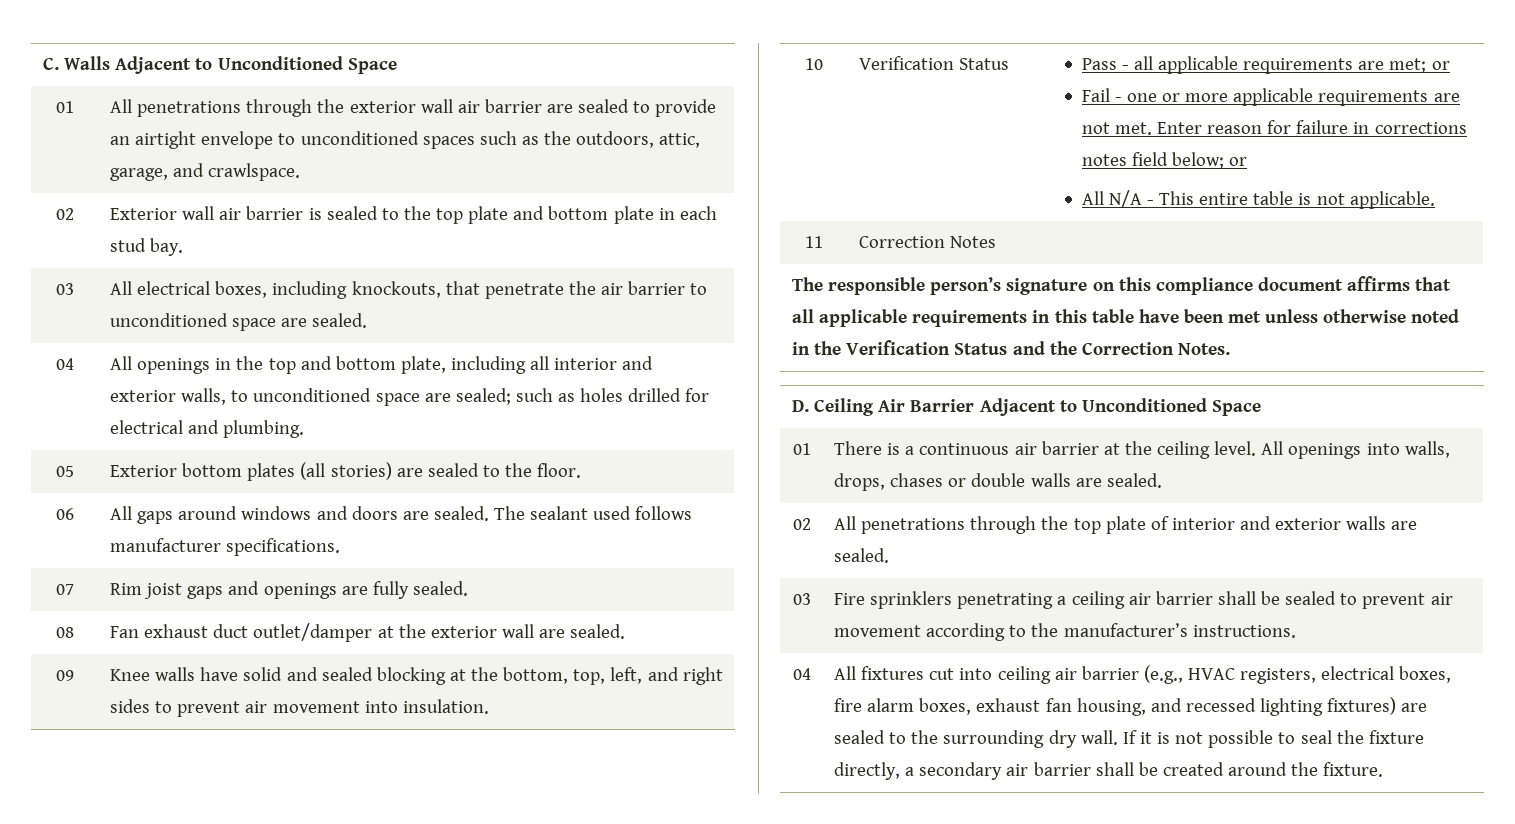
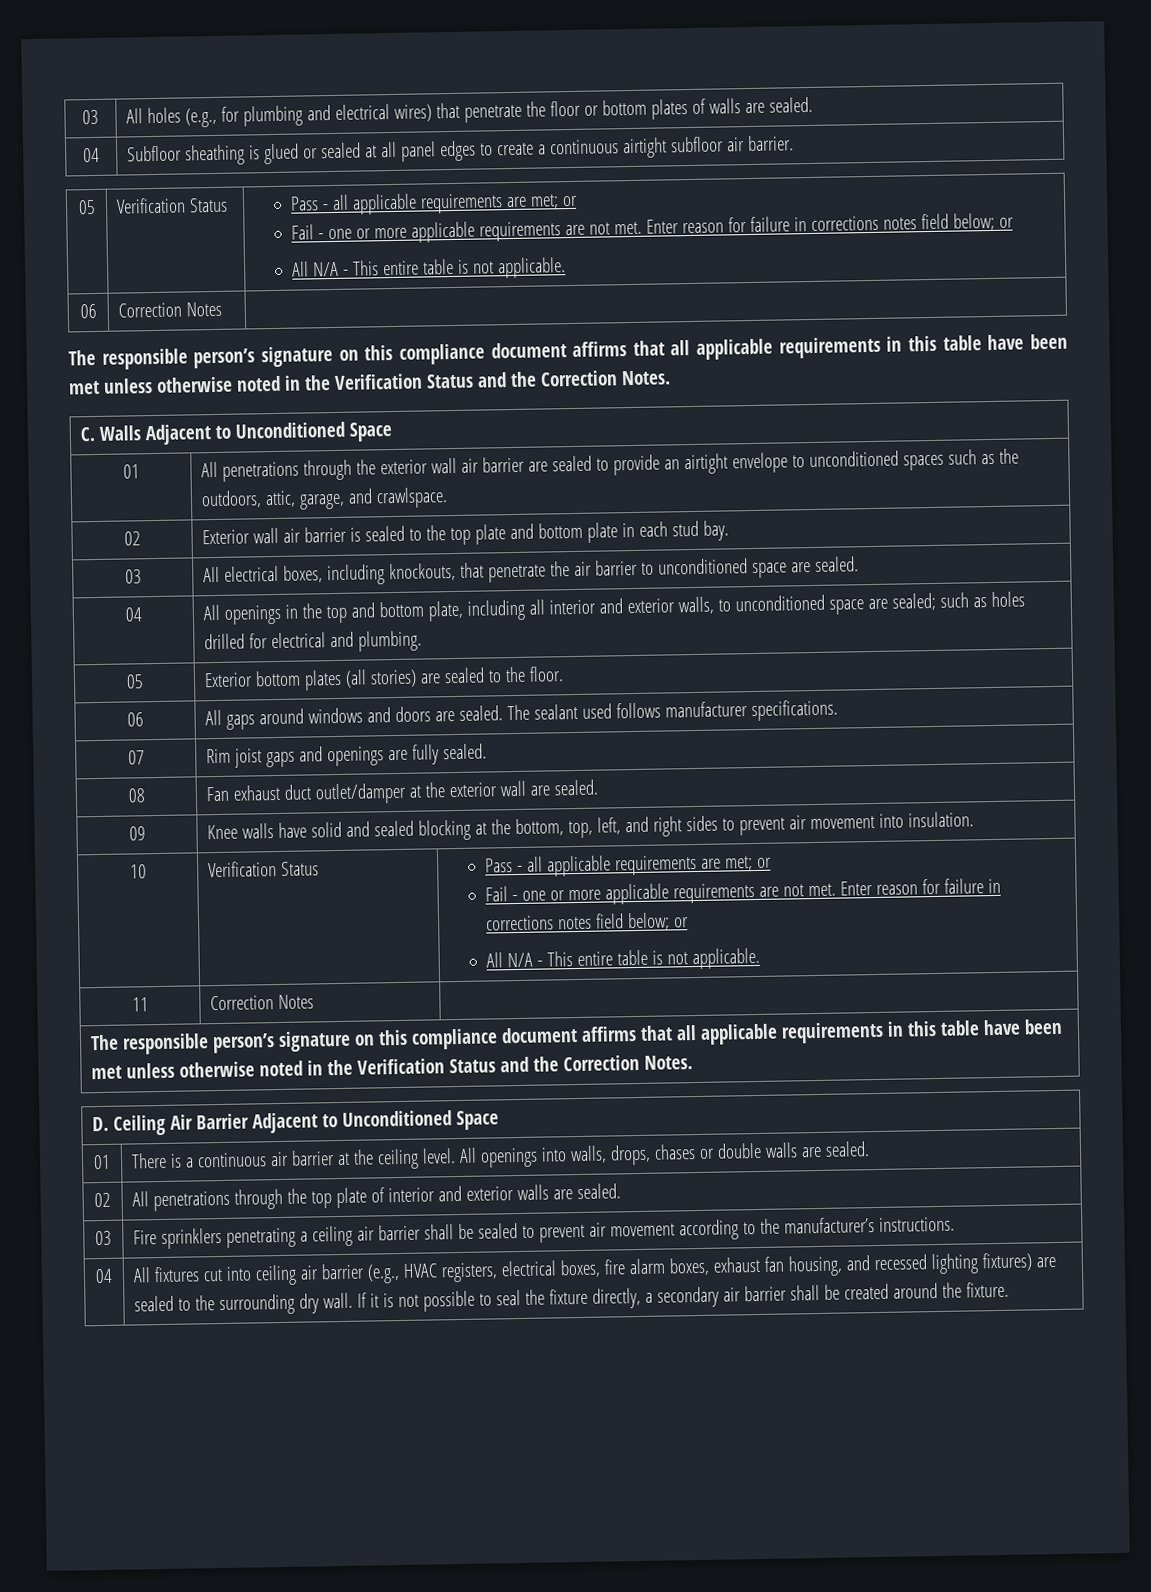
(42, 63) none -> [82,109,99,125] [126,96,814,128] [83,147,100,163] [127,135,795,166] [77,199,96,215] [116,197,229,214] [290,193,579,215] [291,212,1014,243] [292,257,567,279] [79,303,97,319] [118,301,223,318] [68,333,1068,370] [68,370,671,395] 03 | All holes (e.g., for plumbing and electrical wires) that penetrate the floor or bottom plates of walls are sealed. // 04 | Subfloor sheathing is glued or sealed at all panel edges to create a continuous airtight subfloor air barrier. // 05 | Verification Status | Pass - all applicable requirements are met; or // Fail - one or more applicable requirements are not met. Enter reason for failure in corrections notes field below; or // All N/A - This entire table is not applicable. // 06 | Correction Notes | // The responsible person’s signature on this compliance document affirms that all applicable requirements in this table have been met unless otherwise noted in the Verification Status and the Correction Notes. //

